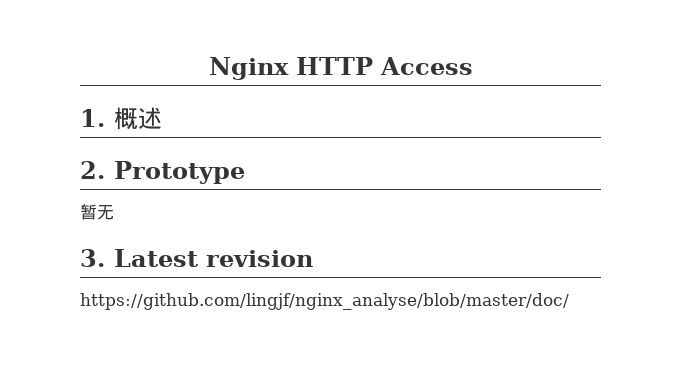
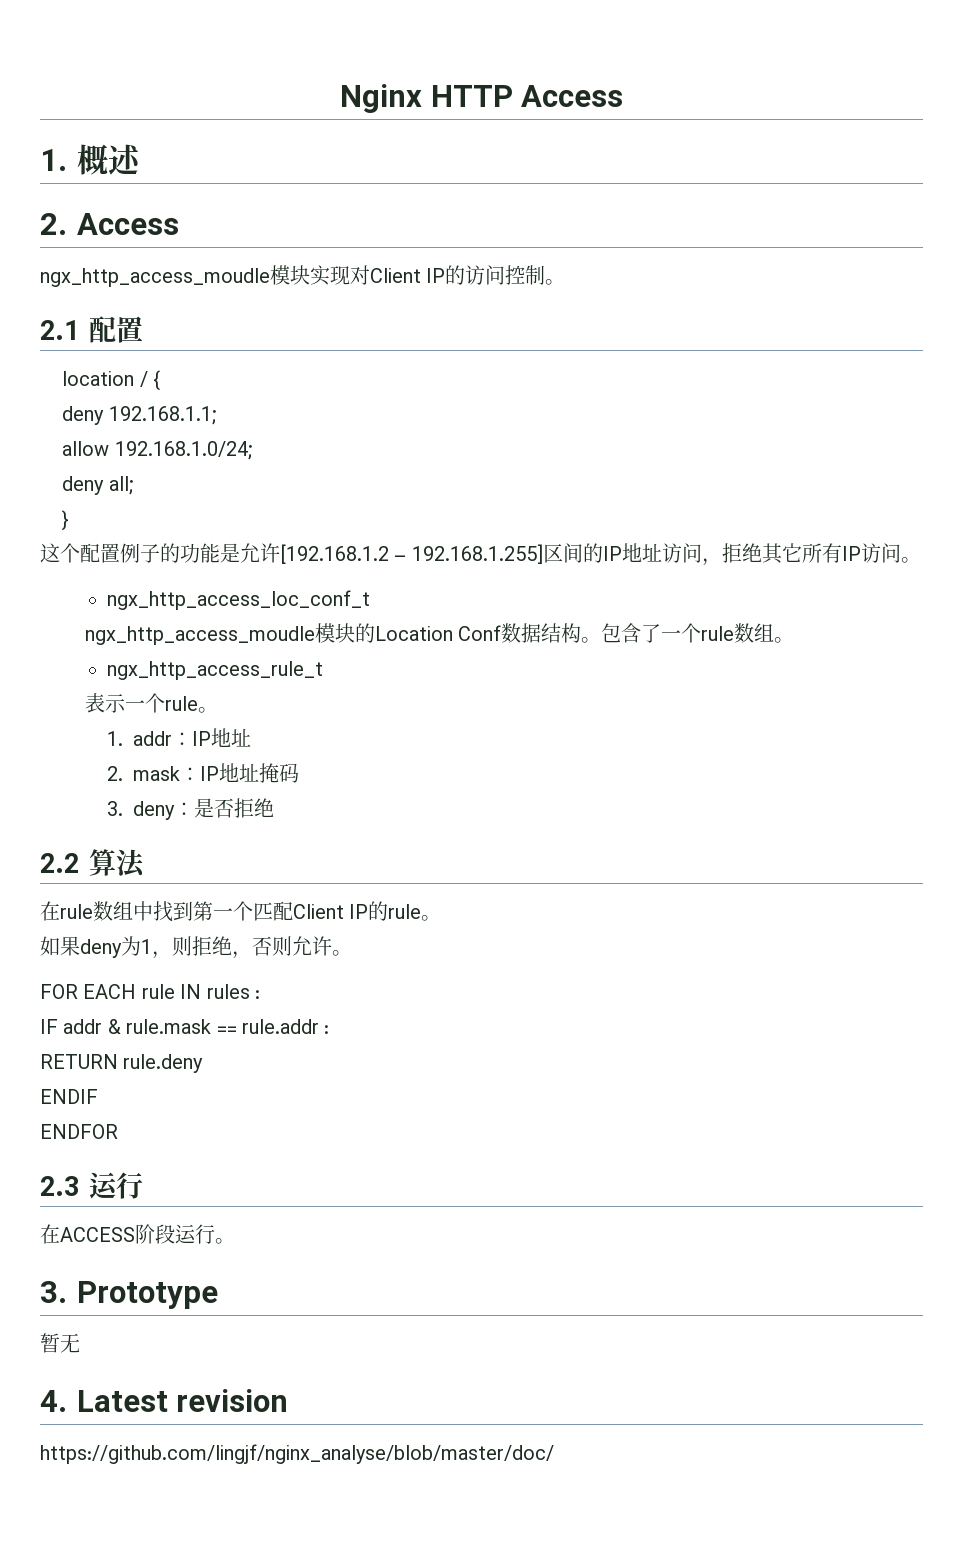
(105, 170) none -> [77,213,179,235] [40,265,566,287] [40,316,143,343] [62,370,161,391] [62,406,216,425] [62,441,252,460] [62,476,133,495] [61,510,70,531] [40,543,921,566] [106,590,370,610] [84,623,795,645] [106,661,323,680] [84,693,218,713] [107,728,252,747] [107,763,300,783] [107,798,275,820] [40,849,146,878] [40,901,442,922] [40,936,352,959] [40,984,260,999] [40,1019,330,1034] [40,1054,204,1073] [40,1089,98,1104] [40,1124,118,1139] [40,1172,143,1199] [40,1224,235,1244] [40,1281,67,1303] Access // ngx_http_access_moudle模块实现对Client IP的访问控制。 // 2.1配置 // location / { // deny 192.168.1.1; // allow 192.168.1.0/24; // deny all; // } // 这个配置例子的功能是允许[192.168.1.2 – 192.168.1.255]区间的IP地址访问，拒绝其它所有IP访问。 // ngx_http_access_loc_conf_t // ngx_http_access_moudle模块的Location Conf数据结构。包含了一个rule数组。 // ngx_http_access_rule_t // 表示一个rule。 // 1. addr：IP地址 // 2. mask：IP地址掩码 // 3. deny：是否拒绝 // 2.2算法 // 在rule数组中找到第一个匹配Client IP的rule。 // 如果deny为1，则拒绝，否则允许。 // FOR EACH rule IN rules : // IF addr & rule.mask == rule.addr : // RETURN rule.deny // ENDIF // ENDFOR // 2.3运行 // 在ACCESS阶段运行。 // 3.
[80,249,105,267] 3. -> [40,1390,67,1412] 4.

